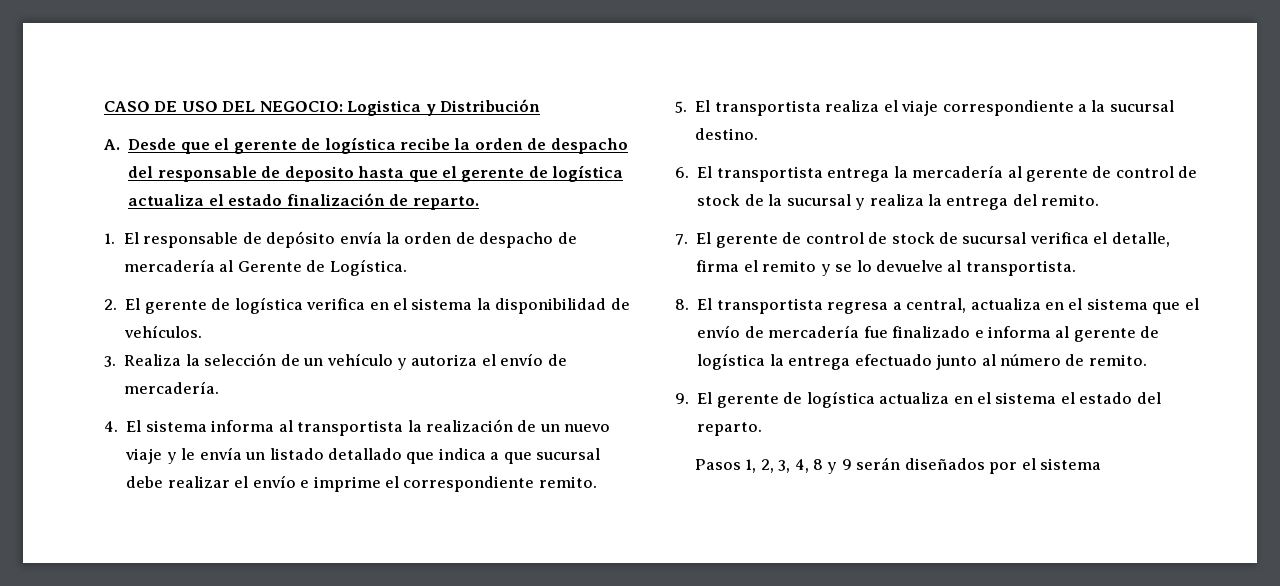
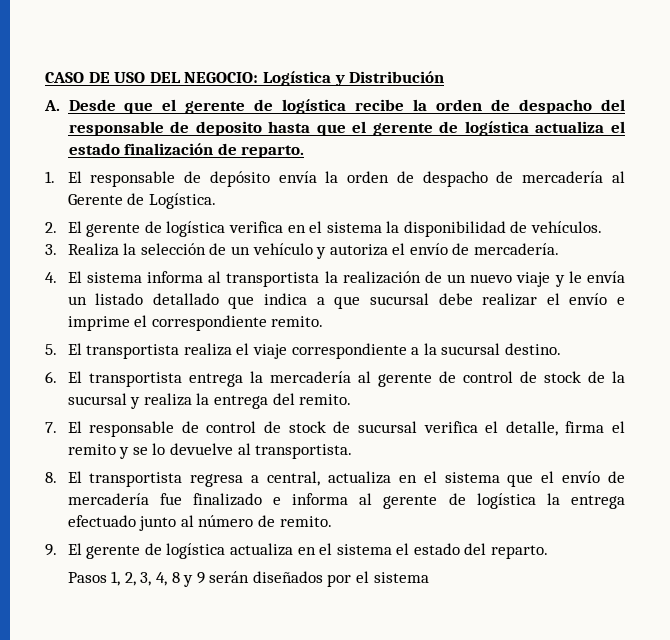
[347,100,422,116] Logistica -> [262,71,331,86] Logística
[715,234,778,248] gerente -> [89,421,175,437] responsable

